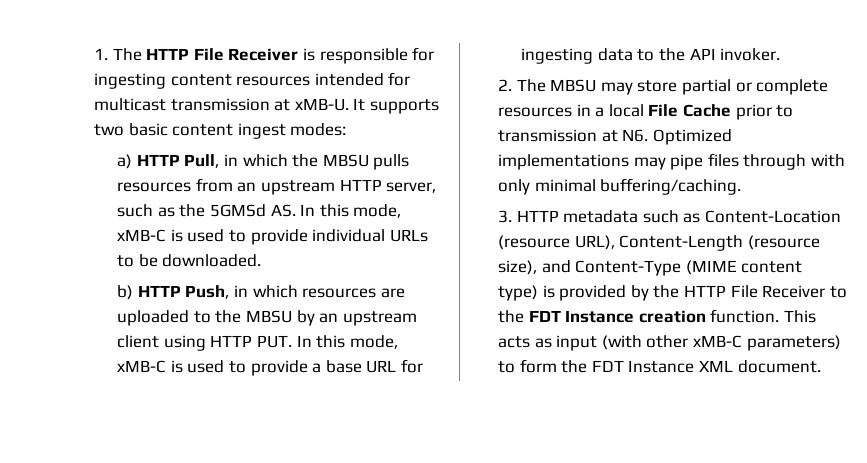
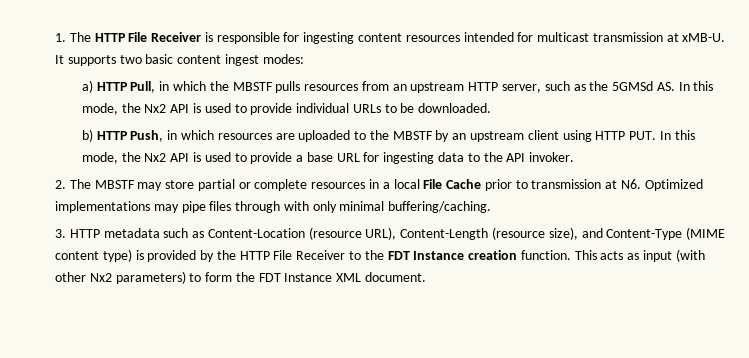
[322,154,369,167] MBSU -> [232,82,273,91] MBSTF
[117,229,167,242] xMB-C -> [121,103,190,113] the Nx2 API
[245,310,292,323] MBSU -> [392,131,433,140] MBSTF
[117,360,167,373] xMB-C -> [121,152,190,162] the Nx2 API
[550,79,597,92] MBSU -> [94,180,135,189] MBSTF
[693,335,743,348] xMB-C -> [89,273,112,282] Nx2

